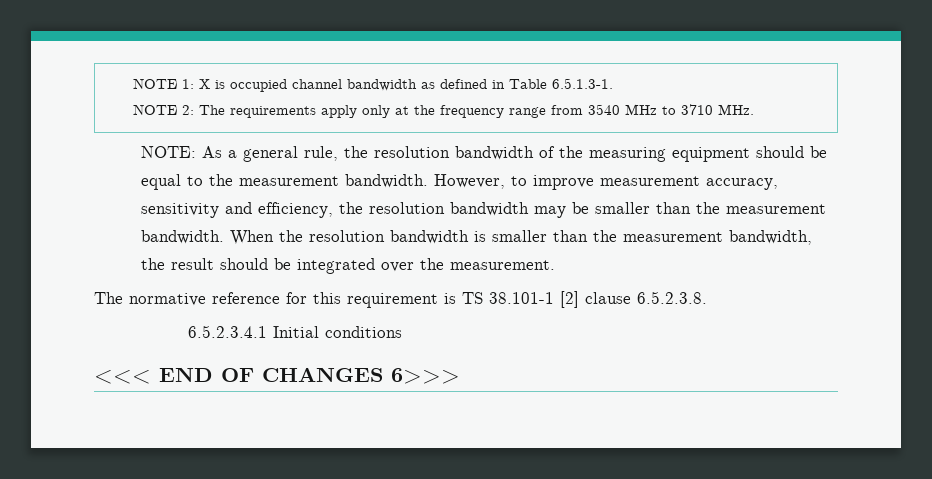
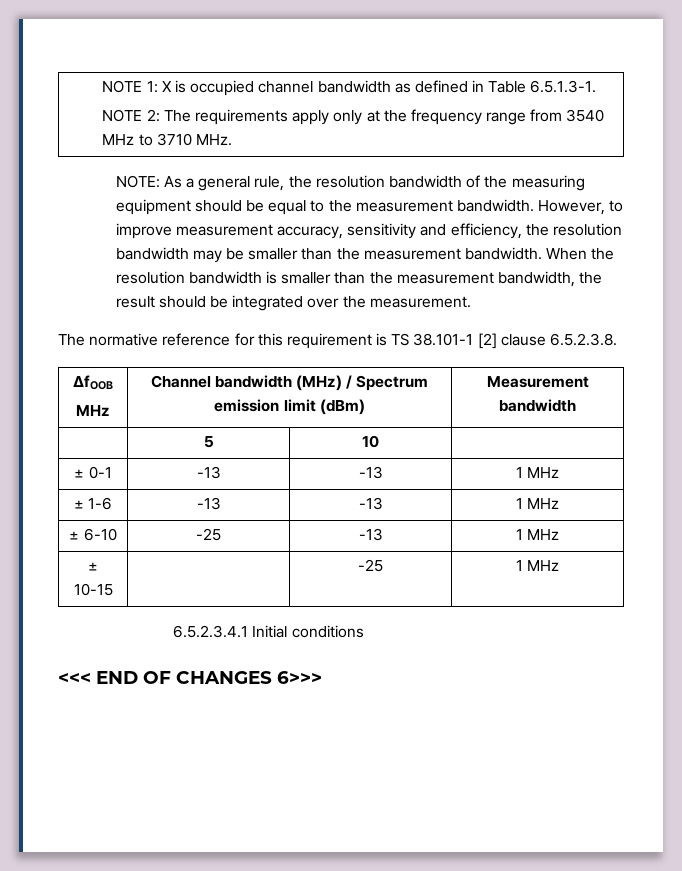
(707, 297) none -> [73,375,113,390] [76,405,110,416] [150,375,429,391] [214,399,365,415] [486,376,589,388] [499,399,576,412] [203,436,214,448] [362,435,379,448] [74,466,112,479] [196,466,221,479] [358,466,383,479] [515,467,560,478] [73,497,113,510] [196,497,221,510] [358,497,383,510] [515,498,560,509] [69,528,117,541] [196,528,221,541] [358,528,383,541] [515,529,560,540] [88,562,98,571] [73,583,113,596] [358,559,383,572] [515,560,560,571] // ΔfOOB // MHz | Channel bandwidth (MHz) / Spectrum emission limit (dBm) | Measurement bandwidth // | 5 | 10 | // ± 0-1 | -13 | -13 | 1 MHz // ± 1-6 | -13 | -13 | 1 MHz // ± 6-10 | -25 | -13 | 1 MHz // ± 10-15 | | -25 | 1 MHz

